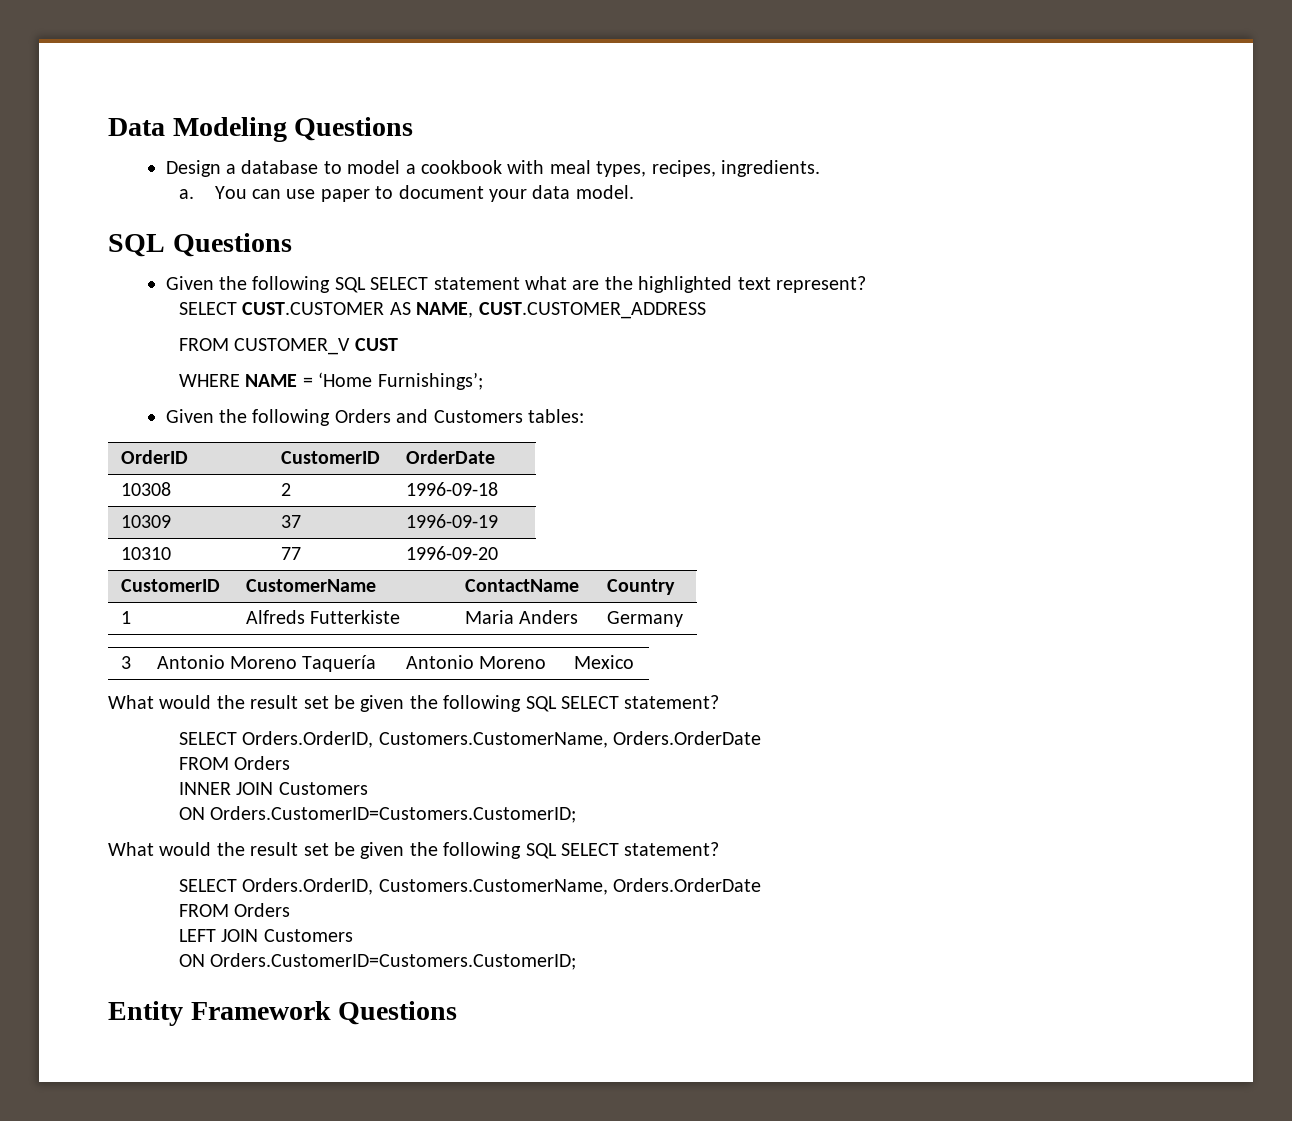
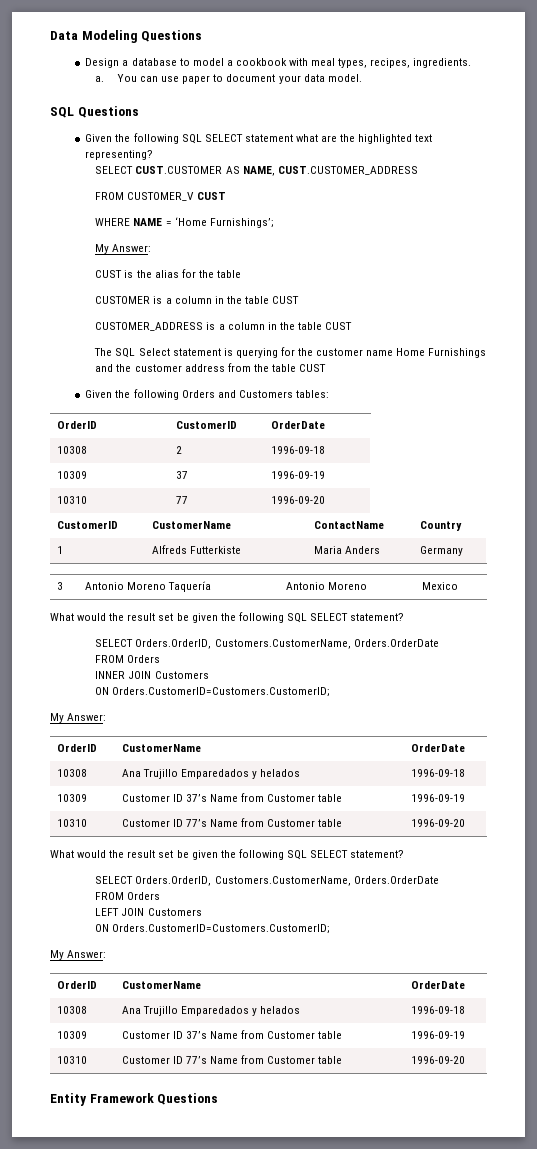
[775,276,866,293] represent? -> [85,150,154,160] representing?
(483, 381) none -> [95,244,152,254] [95,269,241,278] [95,296,300,304] [95,322,353,331] [94,347,487,358] [95,363,327,372] // My Answer: // CUST is the alias for the table // CUSTOMER is a column in the table CUST // CUSTOMER_ADDRESS is a column in the table CUST // The SQL Select statement is querying for the customer name Home Furnishings and the customer address from the table CUST
(577, 814) none -> [50,713,107,723] [56,744,97,752] [121,744,201,752] [410,744,465,752] [56,769,87,777] [121,769,301,779] [410,769,465,777] [56,794,87,802] [121,793,343,802] [410,794,465,802] [56,819,87,827] [121,818,343,827] [410,819,465,827] // My Answer: // OrderID | CustomerName | OrderDate // 10308 | Ana Trujillo Emparedados y helados | 1996-09-18 // 10309 | Customer ID 37’s Name from Customer table | 1996-09-19 // 10310 | Customer ID 77’s Name from Customer table | 1996-09-20
(577, 961) none -> [50,950,107,960] [56,981,97,989] [121,981,201,989] [410,981,465,989] [56,1006,87,1014] [121,1006,301,1016] [410,1006,465,1014] [56,1031,87,1039] [121,1030,343,1039] [410,1031,465,1039] [56,1056,87,1064] [121,1055,343,1064] [410,1056,465,1064] // My Answer: // OrderID | CustomerName | OrderDate // 10308 | Ana Trujillo Emparedados y helados | 1996-09-18 // 10309 | Customer ID 37’s Name from Customer table | 1996-09-19 // 10310 | Customer ID 77’s Name from Customer table | 1996-09-20

